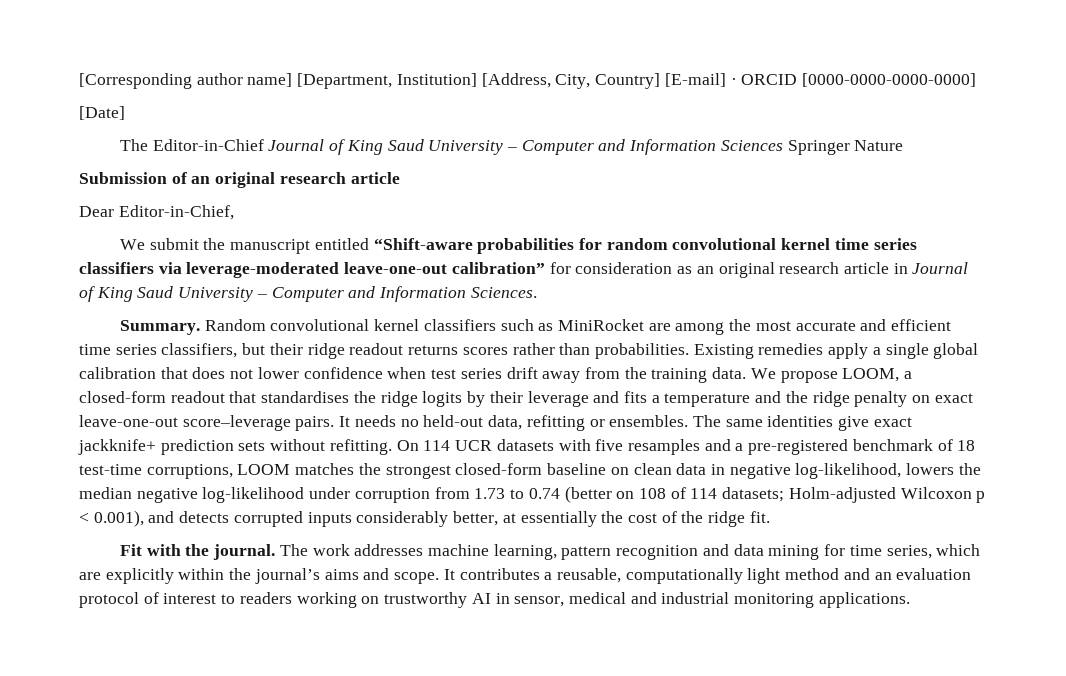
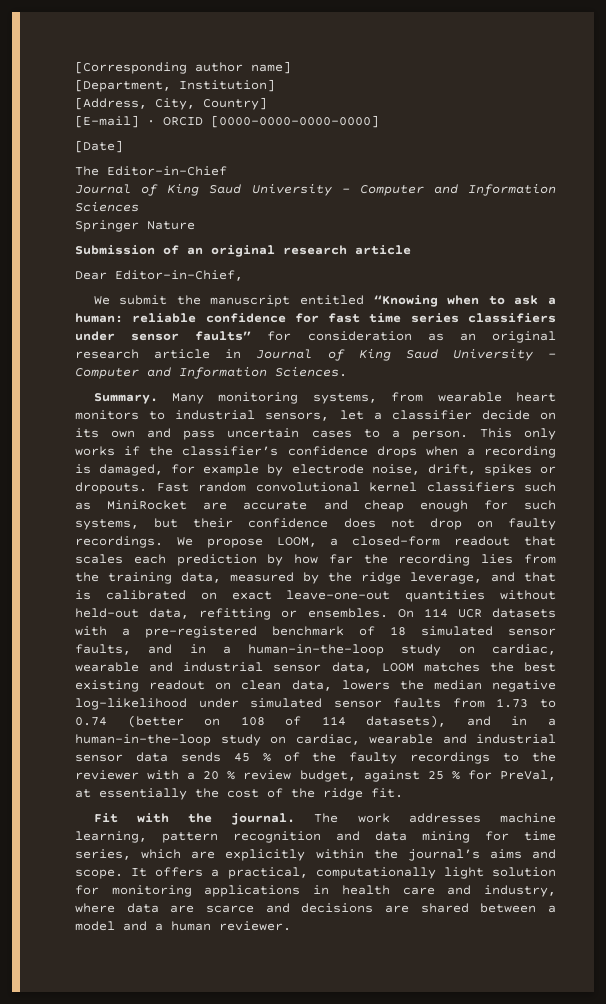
(293, 80) none -> (291, 67) //
(477, 80) none -> (275, 85) //
(661, 81) none -> (267, 103) //
(264, 145) none -> (227, 171) //
(783, 145) none -> (139, 207) //
[373,238,917,254] [79,262,545,278] “Shift-aware probabilities for random convolutional kernel time series classifiers via leverage-moderated leave-one-out calibration” -> [373,295,557,307] [75,313,556,323] [75,331,252,341] “Knowing when to ask a human: reliable confidence for fast time series classifiers under sensor faults”
[204,319,266,331] Random -> [171,392,556,404] [75,410,556,421] [75,428,557,440] [75,446,556,458] [75,464,556,476] [75,482,246,494] Many monitoring systems, from wearable heart monitors to industrial sensors, let a classifier decide on its own and pass uncertain cases to a person. This only works if the classifier’s confidence drops when a recording is damaged, for example by electrode noise, drift, spikes or dropouts. Fast random
[675,319,952,335] [79,343,979,359] [79,367,747,383] among the most accurate and efficient time series classifiers, but their ridge readout returns scores rather than probabilities. Existing remedies apply a single global calibration that does not lower confidence when test series drift away from the training data. -> [243,500,556,512] [75,518,556,530] [75,536,163,548] accurate and cheap enough for such systems, but their confidence does not drop on faulty recordings.
[261,391,973,407] [79,415,419,431] standardises the ridge logits by their leverage and fits a temperature and the ridge penalty on exact leave-one-out score–leverage pairs. It needs no -> [75,554,556,566] [75,572,556,584] [75,590,556,602] scales each prediction by how far the recording lies from the training data, measured by the ridge leverage, and that is calibrated on exact leave-one-out quantities without
[692,415,912,431] [78,439,392,455] The same identities give exact jackknife+ prediction sets without refitting. -> (388, 613) none
[595,439,731,455] five resamples and -> (107, 631) none
[79,463,902,479] test-time corruptions, LOOM matches the strongest closed-form baseline on clean data in negative log-likelihood, -> [421,626,556,636] [75,644,556,656] [75,662,556,673] [75,680,332,692] simulated sensor faults, and in a human-in-the-loop study on cardiac, wearable and industrial sensor data, LOOM matches the best existing readout on clean data,
[354,488,430,503] corruption -> [250,698,442,708] simulated sensor faults
[722,487,986,503] [79,510,499,527] datasets; Holm-adjusted Wilcoxon p < 0.001), and detects corrupted inputs considerably better, -> [366,715,556,728] [75,734,556,746] [75,752,556,764] [75,770,556,782] datasets), and in a human-in-the-loop study on cardiac, wearable and industrial sensor data sends 45 % of the faulty recordings to the reviewer with a 20 % review budget, against 25 % for PreVal,
[459,568,972,584] [79,592,910,608] contributes a reusable, computationally light method and an evaluation protocol of interest to readers working on trustworthy AI in sensor, medical and industrial monitoring applications. -> [155,867,556,879] [75,885,556,897] [75,903,556,913] [75,921,291,931] offers a practical, computationally light solution for monitoring applications in health care and industry, where data are scarce and decisions are shared between a model and a human reviewer.

